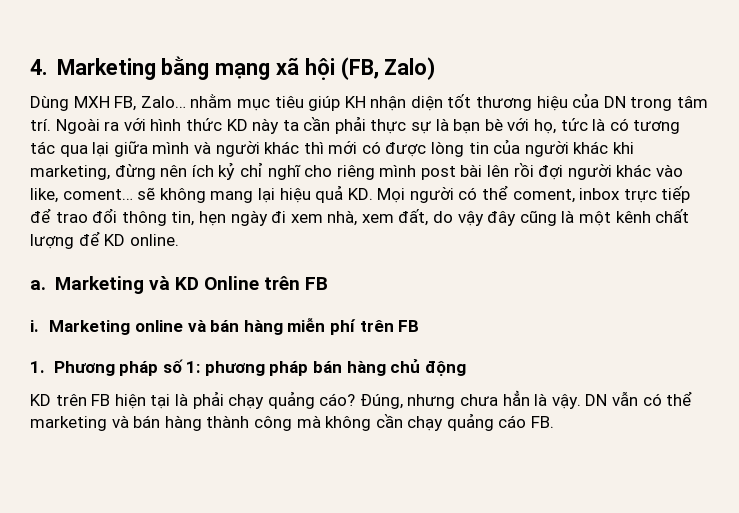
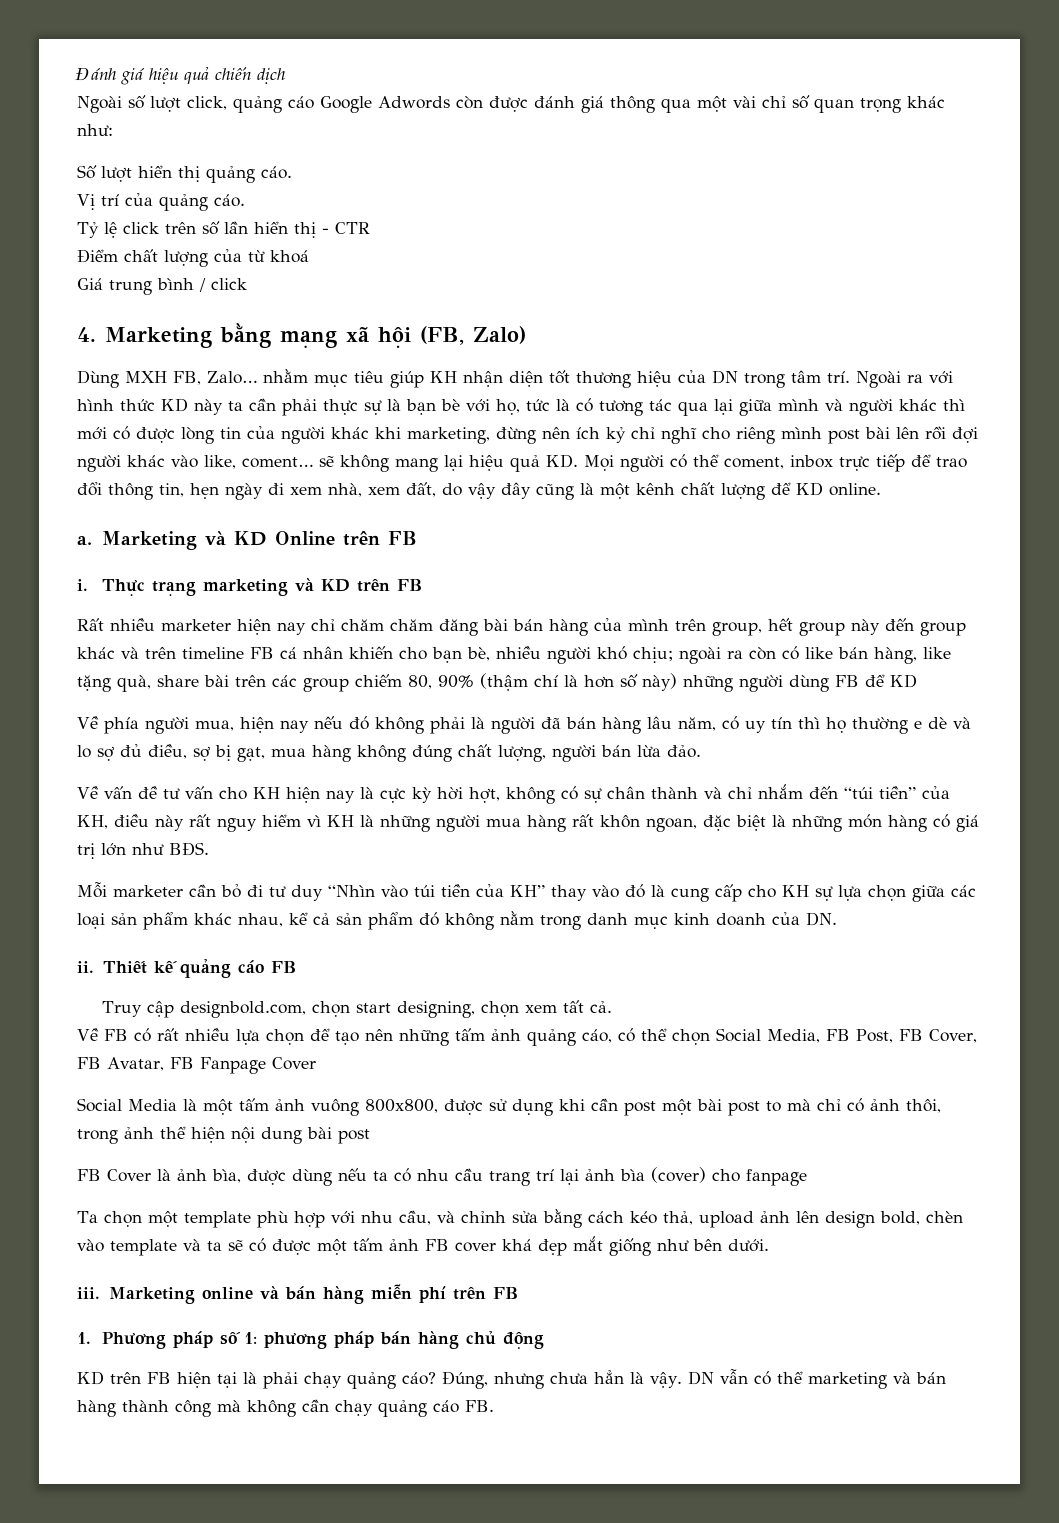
(30, 67) none -> [75,67,285,85] [77,95,945,113] [77,124,113,136] [77,165,292,183] [77,193,245,211] [77,221,370,238] [77,249,309,267] [77,278,247,295] Đánh giá hiệu quả chiến dịch // Ngoài số lượt click, quảng cáo Google Adwords còn được đánh giá thông qua một vài chỉ số quan trọng khác như: // Số lượt hiển thị quảng cáo. // Vị trí của quảng cáo. // Tỷ lệ click trên số lần hiển thị - CTR // Điểm chất lượng của từ khoá // Giá trung bình / click //
(39, 326) none -> [101,578,422,596] [77,618,966,636] [77,646,951,664] [77,673,917,692] [77,716,971,734] [77,744,701,762] [77,784,950,804] [77,814,979,832] [77,842,209,859] [77,882,976,902] [77,911,837,930] [77,959,296,978] [101,1000,612,1018] [77,1028,977,1046] [77,1057,316,1074] [77,1098,941,1116] [77,1126,370,1144] [77,1167,807,1186] [77,1209,963,1228] [77,1236,769,1256] [77,1287,100,1299] Thực trạng marketing và KD trên FB // Rất nhiều marketer hiện nay chỉ chăm chăm đăng bài bán hàng của mình trên group, hết group này đến group khác và trên timeline FB cá nhân khiến cho bạn bè, nhiều người khó chịu; ngoài ra còn có like bán hàng, like tặng quà, share bài trên các group chiếm 80, 90% (thậm chí là hơn số này) những người dùng FB để KD // Về phía người mua, hiện nay nếu đó không phải là người đã bán hàng lâu năm, có uy tín thì họ thường e dè và lo sợ đủ điều, sợ bị gạt, mua hàng không đúng chất lượng, người bán lừa đảo. // Về vấn đề tư vấn cho KH hiện nay là cực kỳ hời hợt, không có sự chân thành và chỉ nhắm đến “túi tiền” của KH, điều này rất nguy hiểm vì KH là những người mua hàng rất khôn ngoan, đặc biệt là những món hàng có giá trị lớn như BĐS. // Mỗi marketer cần bỏ đi tư duy “Nhìn vào túi tiền của KH” thay vào đó là cung cấp cho KH sự lựa chọn giữa các loại sản phẩm khác nhau, kể cả sản phẩm đó không nằm trong danh mục kinh doanh của DN. // ii. Thiết kế quảng cáo FB // Truy cập designbold.com, chọn start designing, chọn xem tất cả. // Về FB có rất nhiều lựa chọn để tạo nên những tấm ảnh quảng cáo, có thể chọn Social Media, FB Post, FB Cover, FB Avatar, FB Fanpage Cover // Social Media là một tấm ảnh vuông 800x800, được sử dụng khi cần post một bài post to mà chỉ có ảnh thôi, trong ảnh thể hiện nội dung bài post // FB Cover là ảnh bìa, được dùng nếu ta có nhu cầu trang trí lại ảnh bìa (cover) cho fanpage // Ta chọn một template phù hợp với nhu cầu, và chỉnh sửa bằng cách kéo thả, upload ảnh lên design bold, chèn vào template và ta sẽ có được một tấm ảnh FB cover khá đẹp mắt giống như bên dưới. // iii.

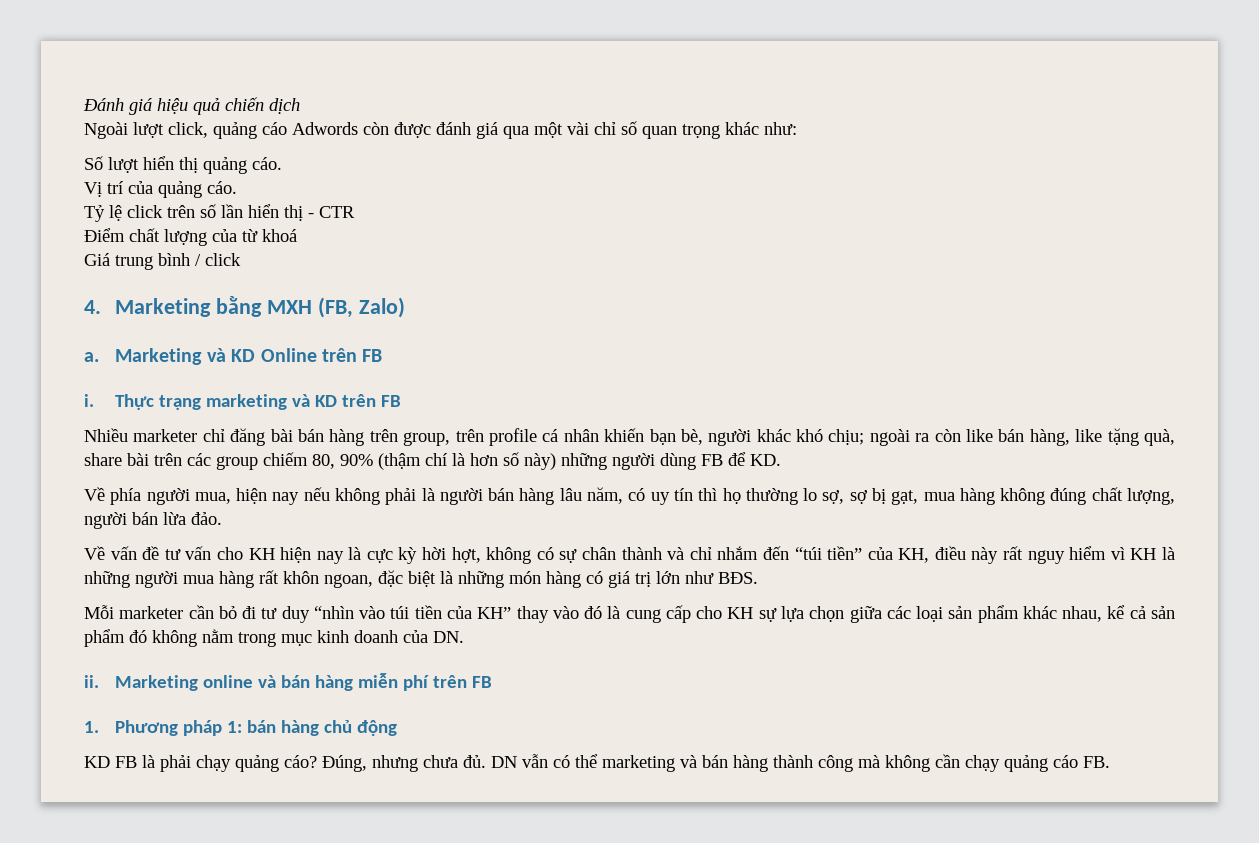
[128,95,146,109] số -> (128, 130) none
[320,96,372,113] Google -> (287, 128) none
[610,96,655,113] thông -> (498, 130) none
[279,326,411,348] mạng xã hội -> [267,300,313,314] MXH
[77,369,953,388] [77,398,965,416] [77,426,978,444] [77,454,967,472] [77,482,881,500] // Dùng MXH FB, Zalo… nhằm mục tiêu giúp KH nhận diện tốt thương hiệu của DN trong tâm trí. Ngoài ra với hình thức KD này ta cần phải thực sự là bạn bè với họ, tức là có tương tác qua lại giữa mình và người khác thì mới có được lòng tin của người khác khi marketing, đừng nên ích kỷ chỉ nghĩ cho riêng mình post bài lên rồi đợi người khác vào like, coment… sẽ không mang lại hiệu quả KD. Mọi người có thể coment, inbox trực tiếp để trao đổi thông tin, hẹn ngày đi xem nhà, xem đất, do vậy đây cũng là một kênh chất lượng để KD online. -> (405, 307) none
[77,618,966,636] [77,647,274,659] Rất nhiều marketer hiện nay chỉ chăm chăm đăng bài bán hàng của mình trên group, hết group này đến group khác và trên timeline FB -> [84,428,537,446] Nhiều marketer chỉ đăng bài bán hàng trên group, trên profile
[399,647,427,660] cho -> (645, 435) none
[496,646,591,664] nhiều người -> [708,429,791,446] người khác
[782,646,799,660] có -> (961, 435) none
[890,674,917,688] KD -> [750,454,781,466] KD.
[348,716,369,730] đó -> (330, 494) none
[540,717,561,729] đã -> (483, 496) none
[913,717,971,729] [77,744,187,761] e dè và lo sợ đủ điều, -> [803,488,845,504] lo sợ,
[328,885,375,897] “Nhìn -> [313,606,354,619] “nhìn
[587,913,628,925] danh -> (276, 639) none
[102,959,296,978] [101,1000,612,1018] [77,1028,977,1046] [77,1057,316,1074] [77,1098,941,1116] [77,1126,370,1144] [77,1167,807,1186] [77,1209,963,1228] [77,1236,769,1256] [77,1287,100,1299] Thiết kế quảng cáo FB // Truy cập designbold.com, chọn start designing, chọn xem tất cả. // Về FB có rất nhiều lựa chọn để tạo nên những tấm ảnh quảng cáo, có thể chọn Social Media, FB Post, FB Cover, FB Avatar, FB Fanpage Cover // Social Media là một tấm ảnh vuông 800x800, được sử dụng khi cần post một bài post to mà chỉ có ảnh thôi, trong ảnh thể hiện nội dung bài post // FB Cover là ảnh bìa, được dùng nếu ta có nhu cầu trang trí lại ảnh bìa (cover) cho fanpage // Ta chọn một template phù hợp với nhu cầu, và chỉnh sửa bằng cách kéo thả, upload ảnh lên design bold, chèn vào template và ta sẽ có được một tấm ảnh FB cover khá đẹp mắt giống như bên dưới. // iii. -> (99, 681) none
[219,1331,374,1349] số 1: phương pháp -> [227,721,243,733] 1:
[110,1372,237,1388] trên FB hiện tại -> [115,756,137,768] FB
[594,1370,682,1388] hẳn là vậy. -> [463,755,486,768] đủ.

